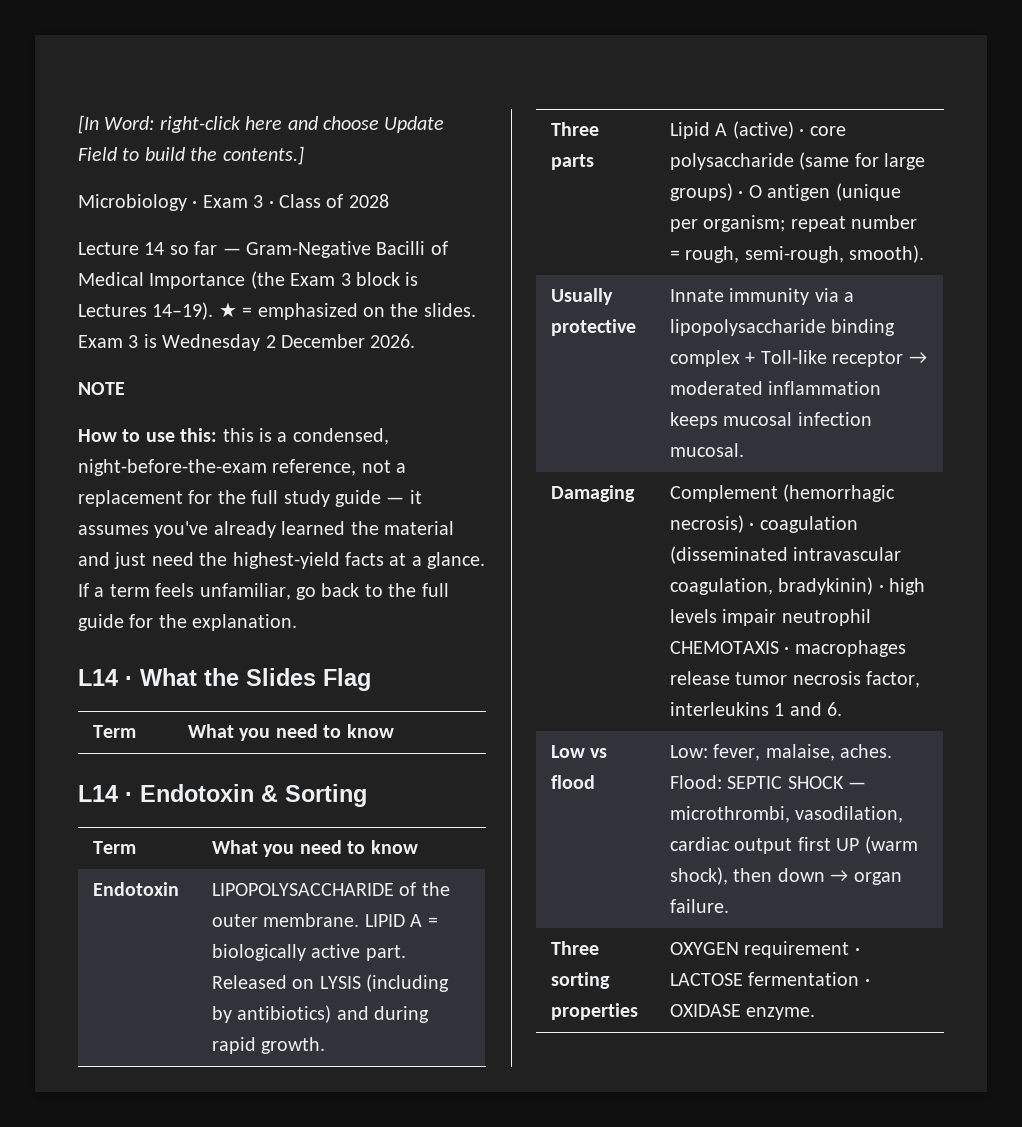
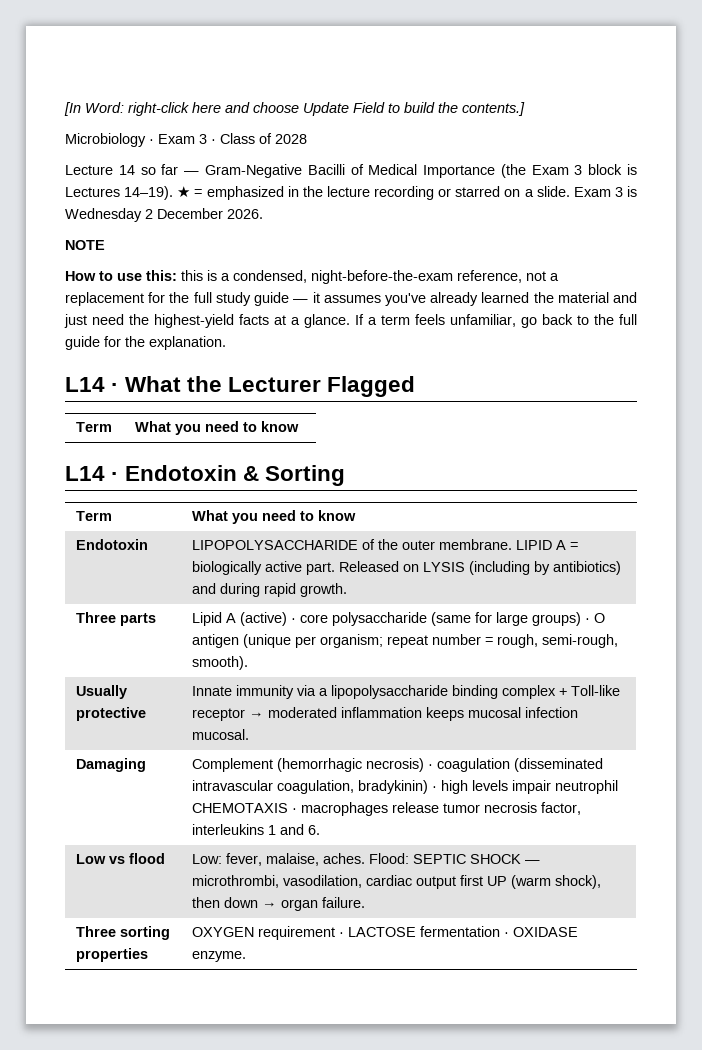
[363,303,476,317] on the slides. -> [287,186,570,200] in the lecture recording or starred on a slide.
[246,668,371,691] Slides Flag -> [228,376,416,397] Lecturer Flagged

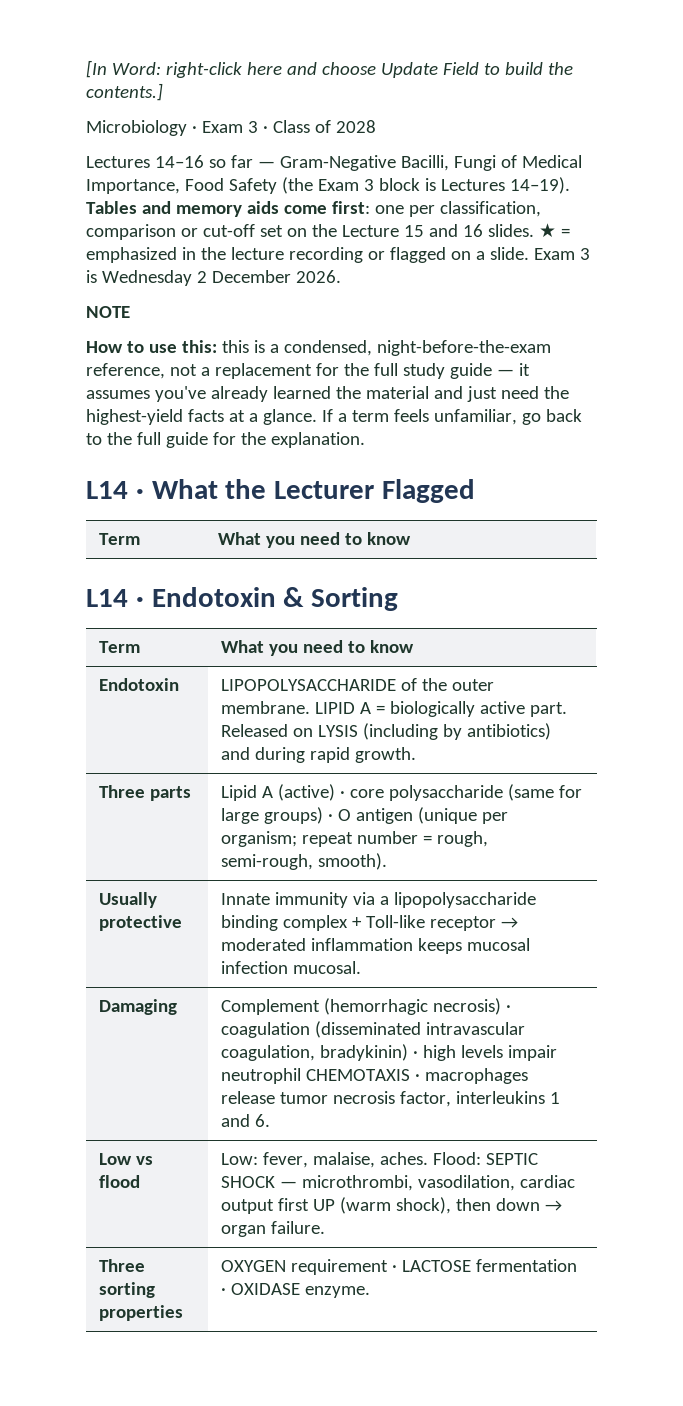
[65,165,135,175] Lecture 14 -> [86,155,204,168] Lectures 14–16
[307,164,496,178] Bacilli of Medical Importance -> [400,155,582,171] [86,178,277,194] Bacilli, Fungi of Medical Importance, Food Safety
(174, 193) none -> [86,201,541,217] [86,224,534,240] Tables and memory aids come first: one per classification, comparison or cut-off set on the Lecture 15 and 16 slides.
[455,186,501,197] starred -> [389,247,446,263] flagged

